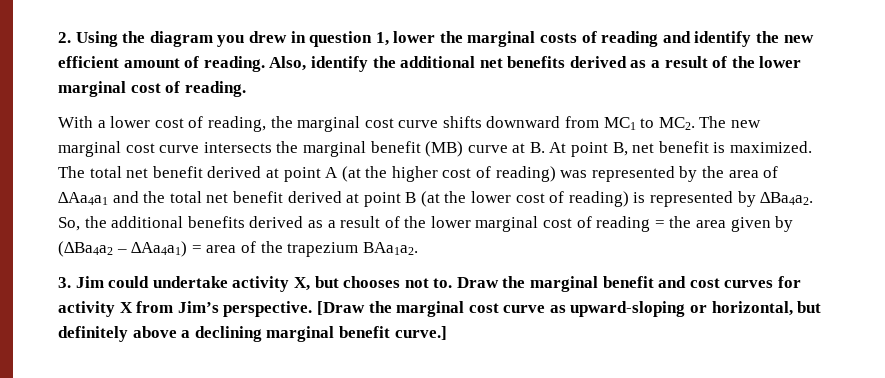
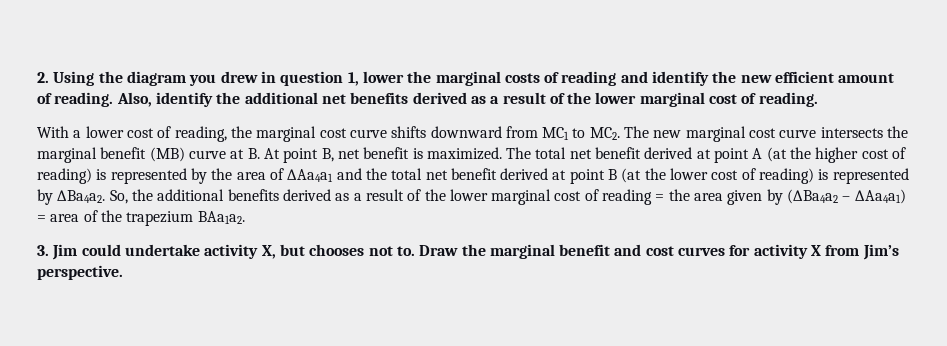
[560,170,588,178] was -> [96,169,107,180] is
[316,301,822,317] [58,326,447,342] [Draw the marginal cost curve as upward-sloping or horizontal, but definitely above a declining marginal benefit curve.] -> (123, 272) none

